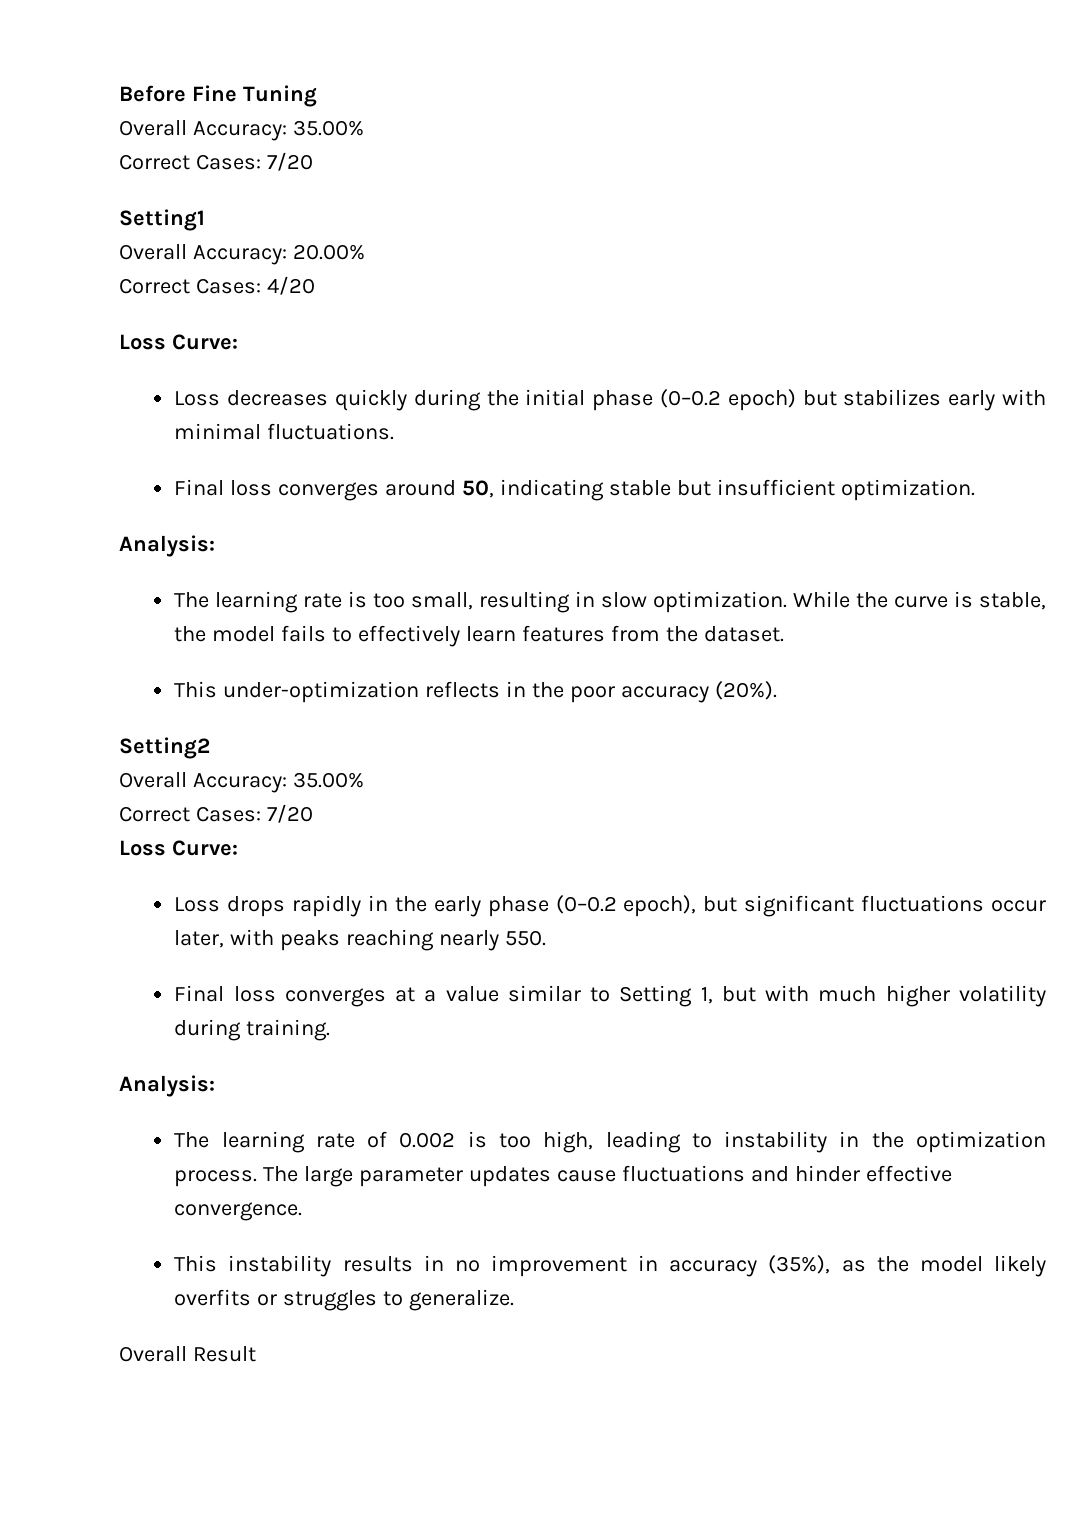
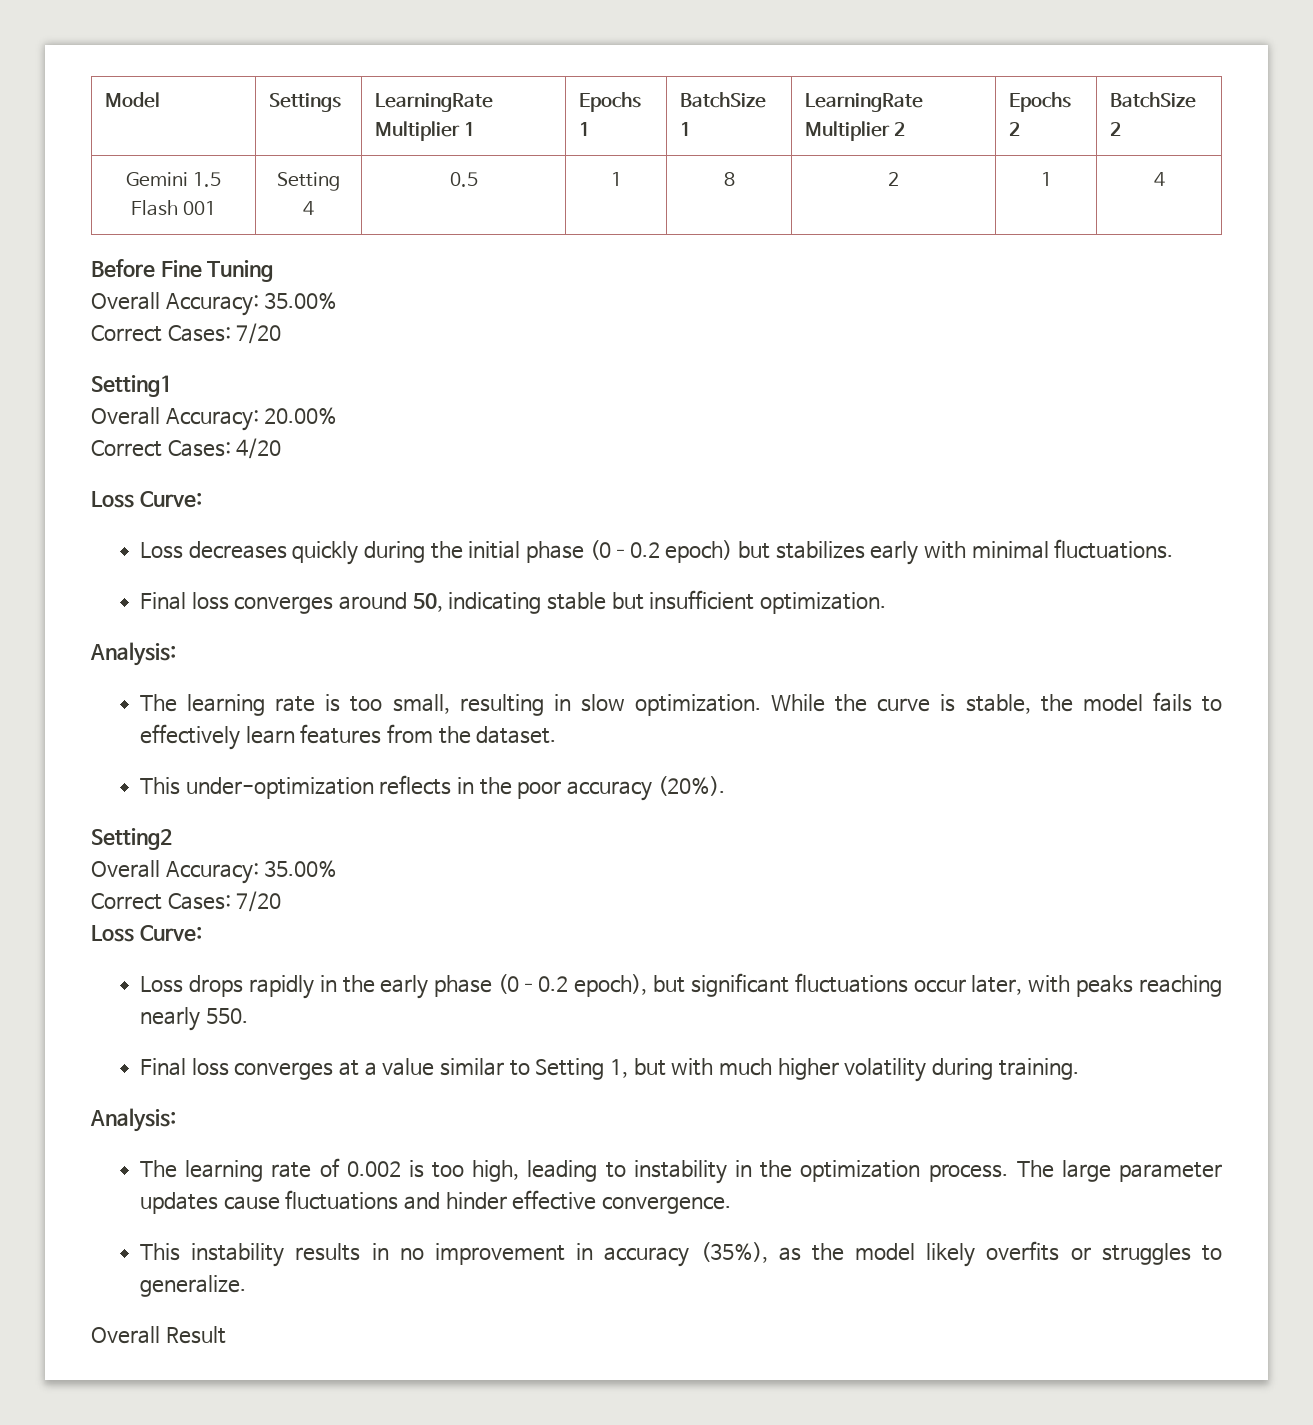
(119, 93) none -> [105,92,161,108] [269,93,342,112] [375,93,494,112] [375,121,476,141] [579,92,642,112] [579,122,591,136] [680,92,767,108] [680,122,692,136] [805,93,924,112] [805,121,906,141] [1009,92,1072,112] [1009,122,1021,136] [1110,92,1197,108] [1110,122,1122,136] [125,172,222,187] [130,200,217,216] [277,172,340,191] [303,201,314,215] [449,172,478,187] [610,172,622,186] [723,172,735,186] [888,172,899,186] [1040,172,1052,186] [1153,172,1165,186] Model | Settings | LearningRate Multiplier 1 | Epochs 1 | BatchSize 1 | LearningRate Multiplier 2 | Epochs 2 | BatchSize 2 // Gemini 1.5 Flash 001 | Setting 4 | 0.5 | 1 | 8 | 2 | 1 | 4 //

